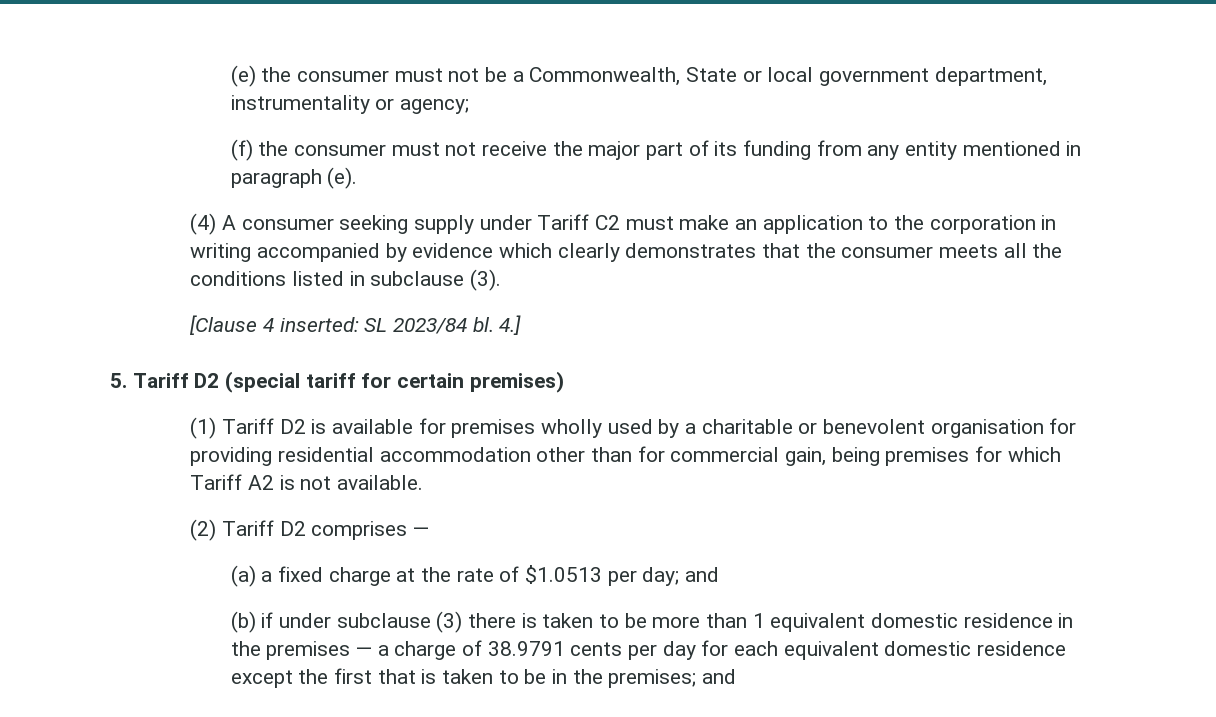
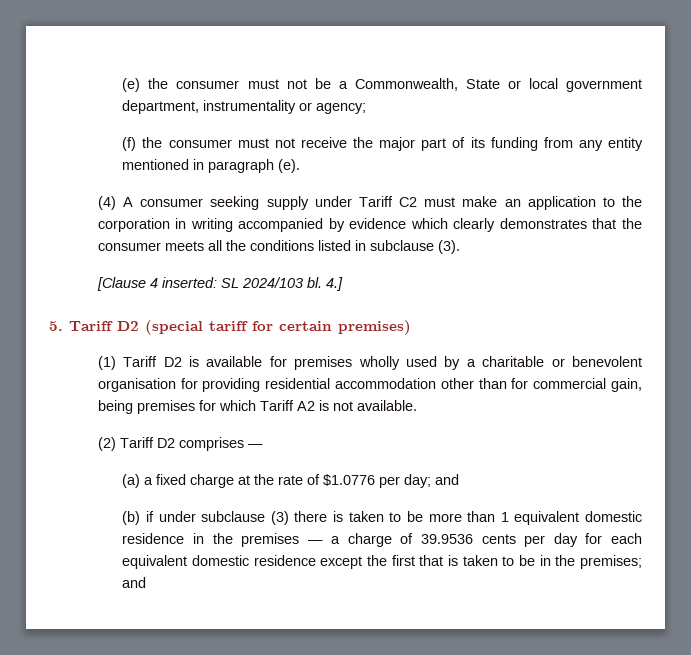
[393,318,468,334] 2023/84 -> [241,277,303,288] 2024/103
[524,565,602,584] $1.0513 -> [323,474,376,486] $1.0776
[487,641,565,656] 38.9791 -> [421,534,474,544] 39.9536

